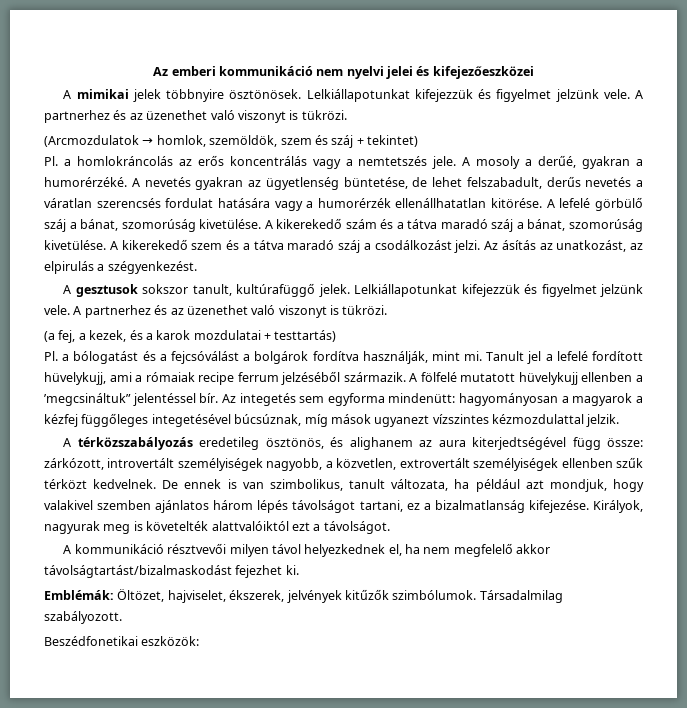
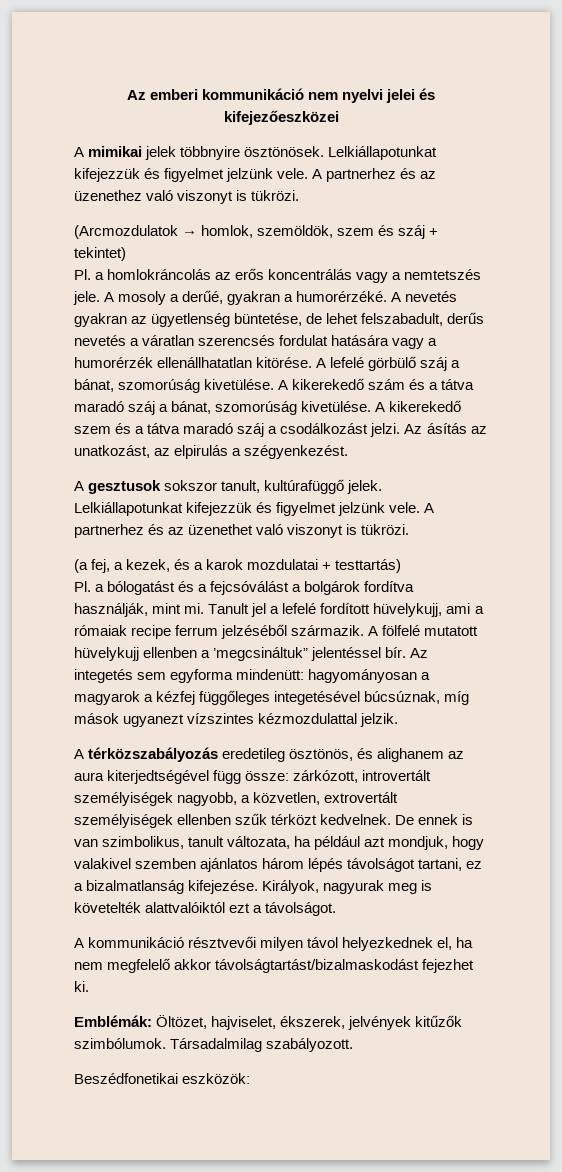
[146,110,208,120] üzenethet -> [74,190,142,201] üzenethez

